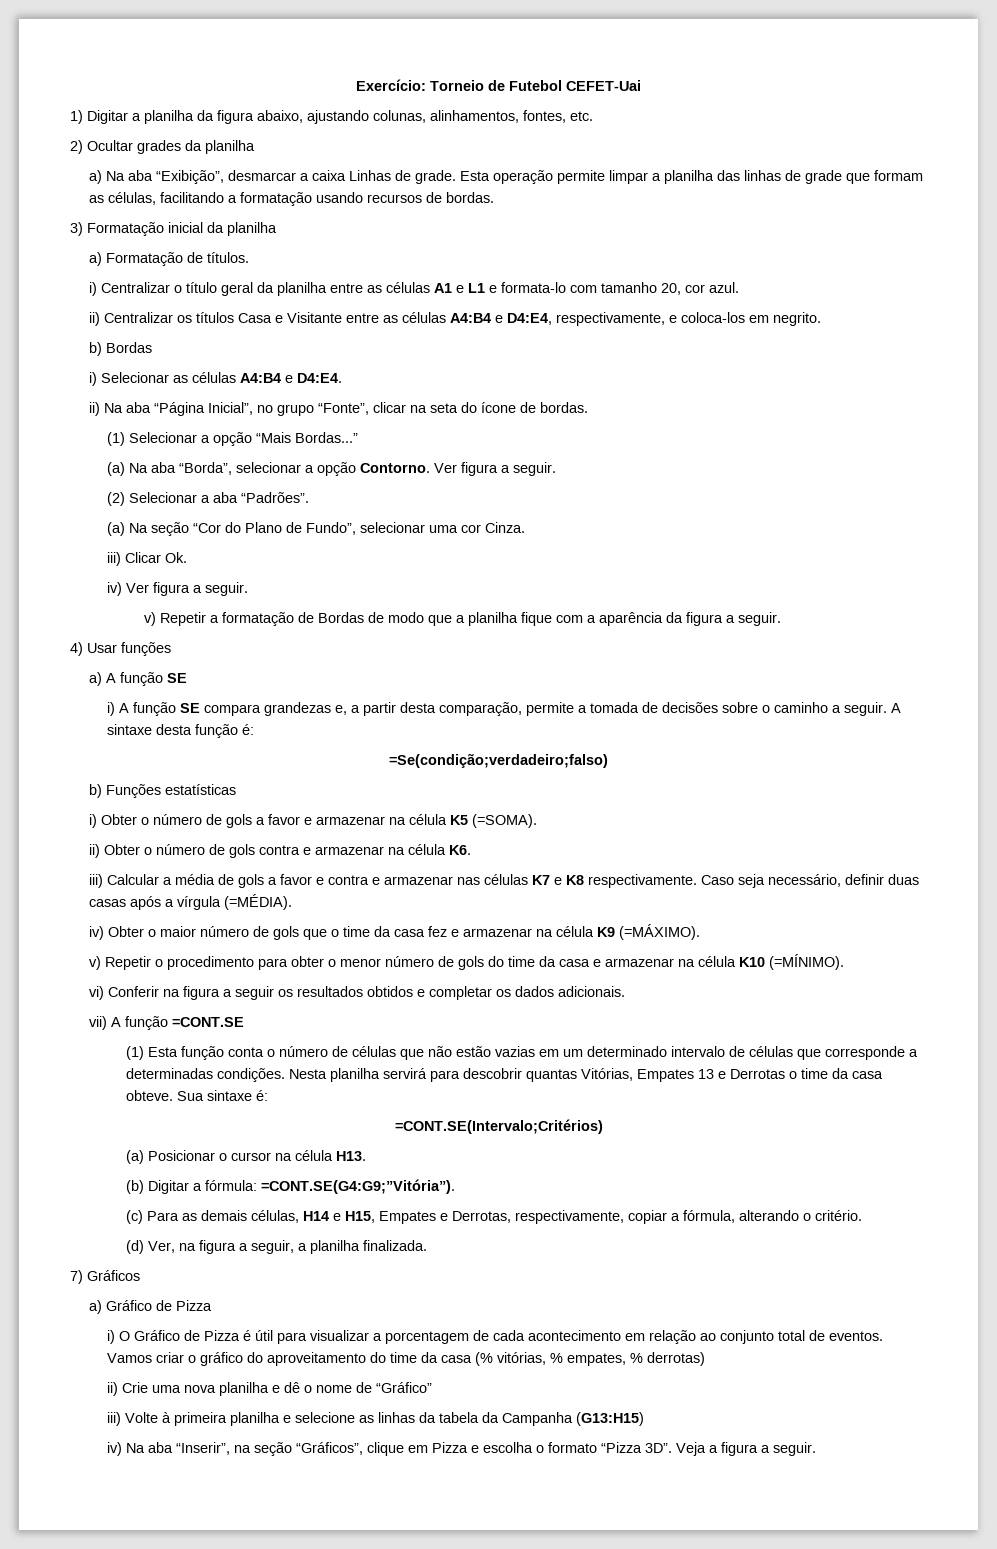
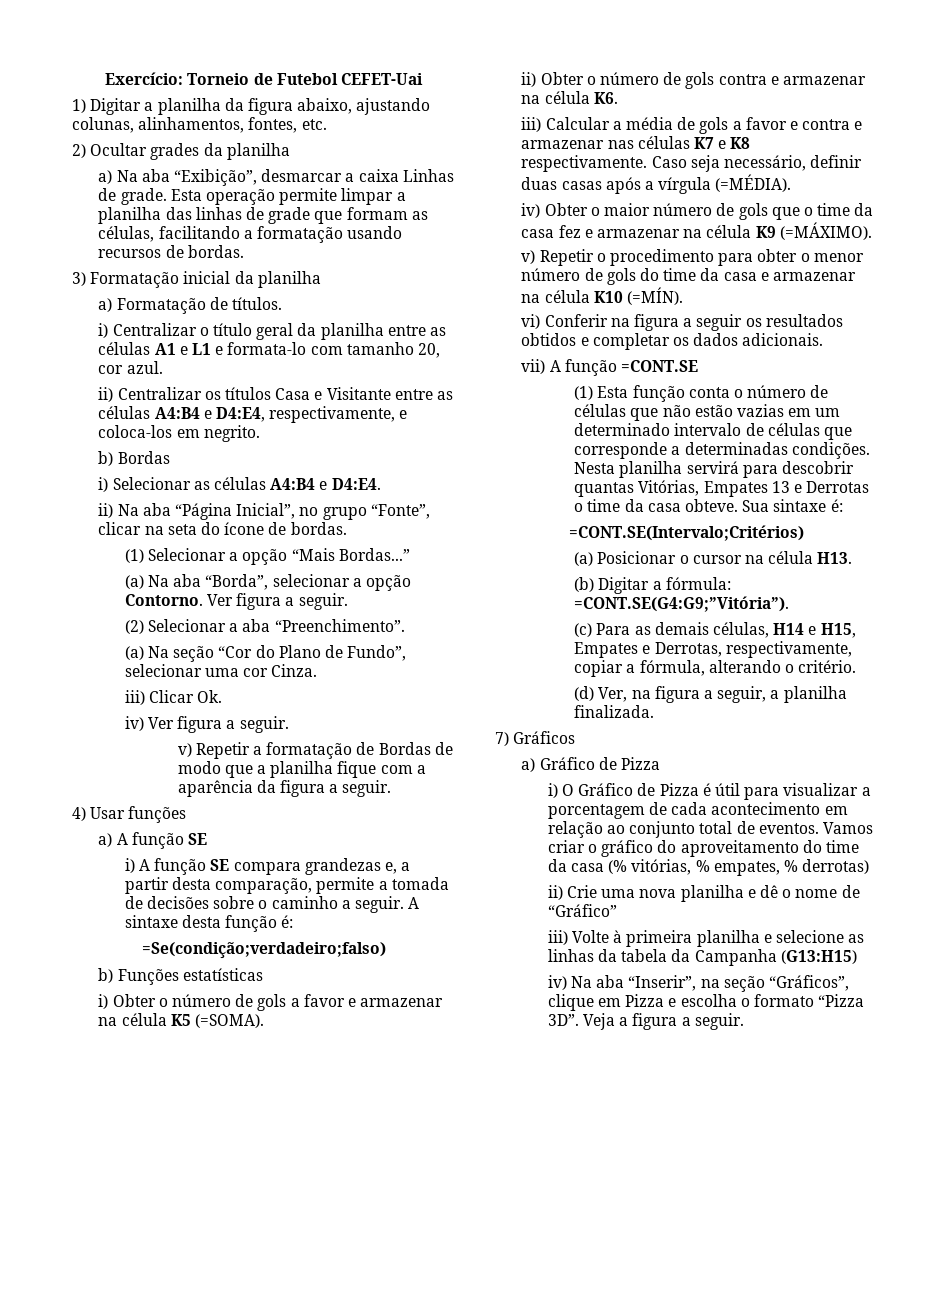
[241,492,310,503] “Padrões”. -> [274,619,405,632] “Preenchimento”.
[768,954,844,970] (=MÍNIMO). -> [626,287,683,305] (=MÍN).

